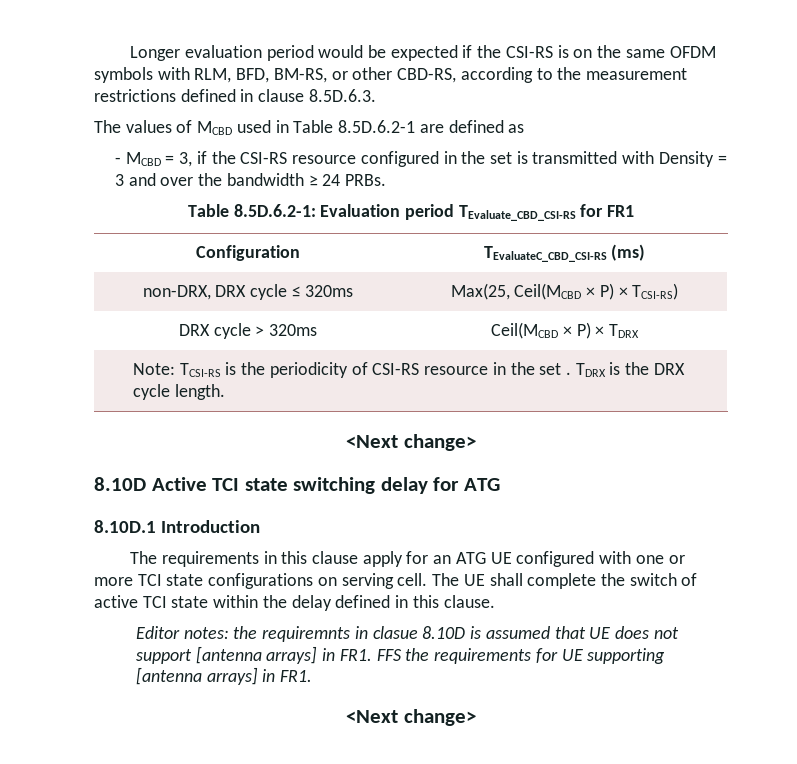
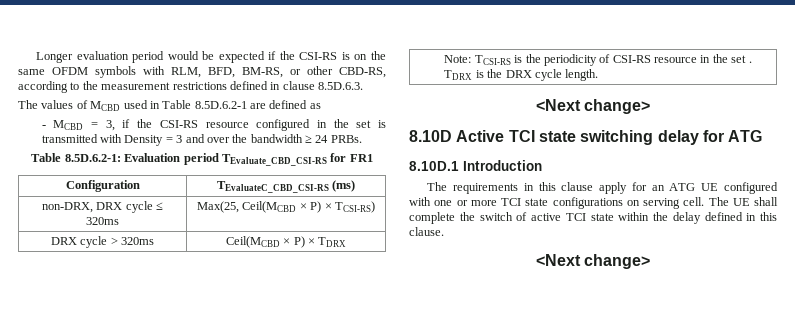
[136,626,679,642] [136,646,666,664] [136,667,313,685] // Editor notes: the requiremnts in clasue 8.10D is assumed that UE does not support [antenna arrays] in FR1. FFS the requirements for UE supporting [antenna arrays] in FR1. -> (444, 231) none

